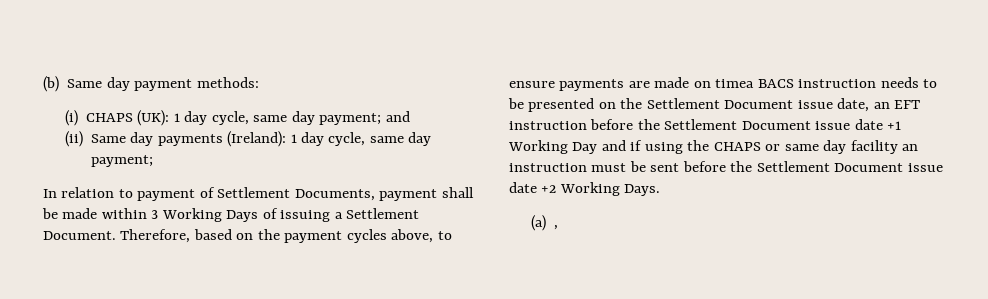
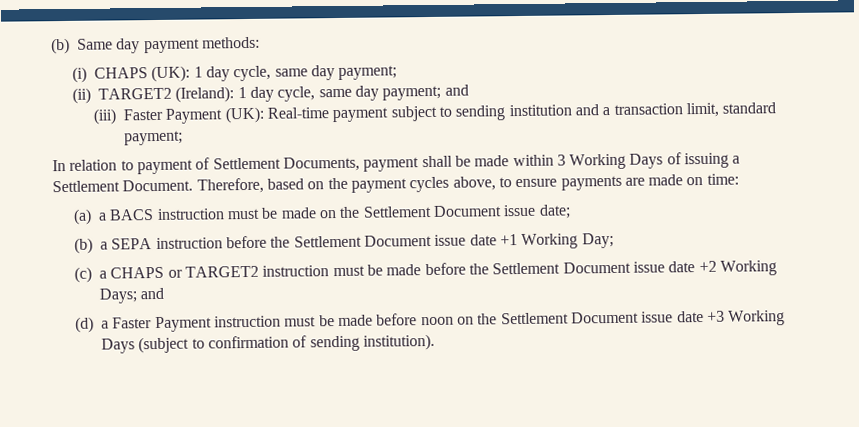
[385,111,410,122] and -> (398, 72) none
[90,132,223,146] Same day payments -> [98,87,173,100] TARGET2
(153, 161) none -> [444,84,469,96] [93,102,777,125] [124,130,184,146] and // (iii) Faster Payment (UK): Real-time payment subject to sending institution and a transaction limit, standard payment;
[715,77,938,88] [508,98,921,112] timea BACS instruction needs to be presented on the Settlement Document issue date, an EFT -> [706,173,739,185] [73,204,571,225] [74,237,153,254] time: // (a) a BACS instruction must be made on the Settlement Document issue date; // (b) a SEPA
[572,140,919,154] [509,161,680,172] Day and if using the CHAPS or same day facility an instruction must be sent -> [581,232,614,249] [74,264,422,283] Day; // (c) a CHAPS or TARGET2 instruction must be made
[624,184,661,196] [530,215,558,231] Days. // (a) , -> [99,287,165,304] [75,310,786,333] [101,333,435,354] Days; and // (d) a Faster Payment instruction must be made before noon on the Settlement Document issue date +3 Working Days (subject to confirmation of sending institution).

